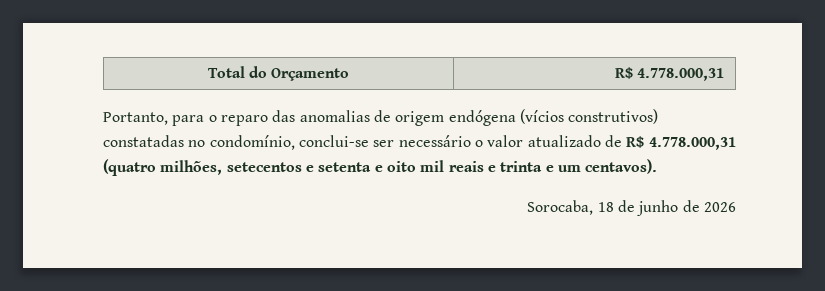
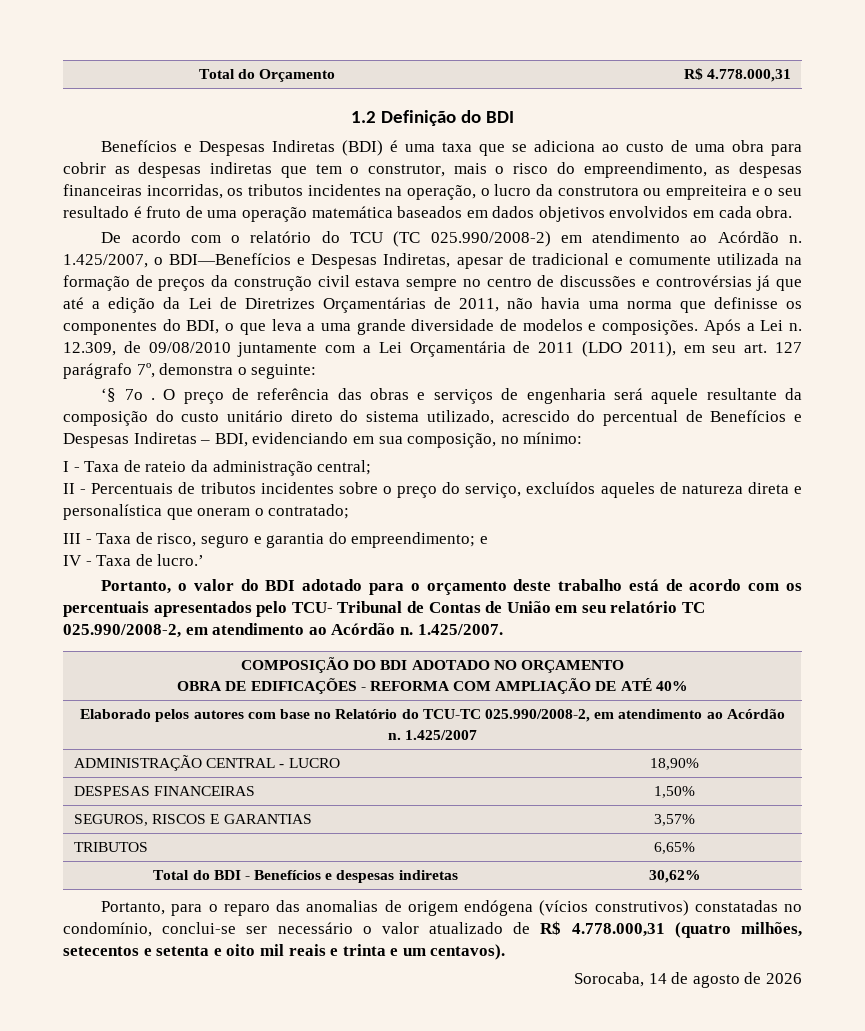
(725, 74) none -> [351,110,514,126] [101,140,802,156] [63,162,802,178] [63,184,802,200] [63,206,793,222] [101,231,802,247] [63,253,803,269] [63,275,803,291] [63,297,802,313] [63,319,803,335] [63,341,802,357] [63,363,317,379] [101,388,802,404] [63,410,803,426] [63,432,583,448] [63,460,372,476] [63,482,802,498] [63,504,350,520] [63,532,488,548] [63,554,205,566] [101,579,803,595] [63,601,706,617] [63,623,503,638] [241,657,624,673] [177,678,688,694] [80,709,785,722] [387,730,478,740] [74,755,340,771] [650,758,699,770] [74,786,256,796] [654,786,695,798] [74,814,312,826] [654,814,695,826] [74,842,149,852] [654,842,695,854] [153,870,458,883] [648,870,701,883] // 1.2 Definição do BDI // Benefícios e Despesas Indiretas (BDI) é uma taxa que se adiciona ao custo de uma obra para cobrir as despesas indiretas que tem o construtor, mais o risco do empreendimento, as despesas financeiras incorridas, os tributos incidentes na operação, o lucro da construtora ou empreiteira e o seu resultado é fruto de uma operação matemática baseados em dados objetivos envolvidos em cada obra. // De acordo com o relatório do TCU (TC 025.990/2008-2) em atendimento ao Acórdão n. 1.425/2007, o BDI—Benefícios e Despesas Indiretas, apesar de tradicional e comumente utilizada na formação de preços da construção civil estava sempre no centro de discussões e controvérsias já que até a edição da Lei de Diretrizes Orçamentárias de 2011, não havia uma norma que definisse os componentes do BDI, o que leva a uma grande diversidade de modelos e composições. Após a Lei n. 12.309, de 09/08/2010 juntamente com a Lei Orçamentária de 2011 (LDO 2011), em seu art. 127 parágrafo 7º, demonstra o seguinte: // ‘§ 7o . O preço de referência das obras e serviços de engenharia será aquele resultante da composição do custo unitário direto do sistema utilizado, acrescido do percentual de Benefícios e Despesas Indiretas – BDI, evidenciando em sua composição, no mínimo: // I - Taxa de rateio da administração central; // II - Percentuais de tributos incidentes sobre o preço do serviço, excluídos aqueles de natureza direta e personalística que oneram o contratado; // III - Taxa de risco, seguro e garantia do empreendimento; e // IV - Taxa de lucro.’ // Portanto, o valor do BDI adotado para o orçamento deste trabalho está de acordo com os percentuais apresentados pelo TCU- Tribunal de Contas de União em seu relatório TC 025.990/2008-2, em atendimento ao Acórdão n. 1.425/2007. // COMPOSIÇÃO DO BDI ADOTADO NO ORÇAMENTO // OBRA DE EDIFICAÇÕES - REFORMA COM AMPLIAÇÃO DE ATÉ 40% // Elaborado pelos autores com base no Relatório do TCU-TC 025.990/2008-2, em atendimento ao Acórdão n. 1.425/2007 // ADMINISTRAÇÃO CENTRAL - LUCRO | 18,90% // DESPESAS FINANCEIRAS | 1,50% // SEGUROS, RISCOS E GARANTIAS | 3,57% // TRIBUTOS | 6,65% // Total do BDI - Benefícios e despesas indiretas | 30,62%
[597,200,679,216] 18 de junho -> [648,972,740,988] 14 de agosto

